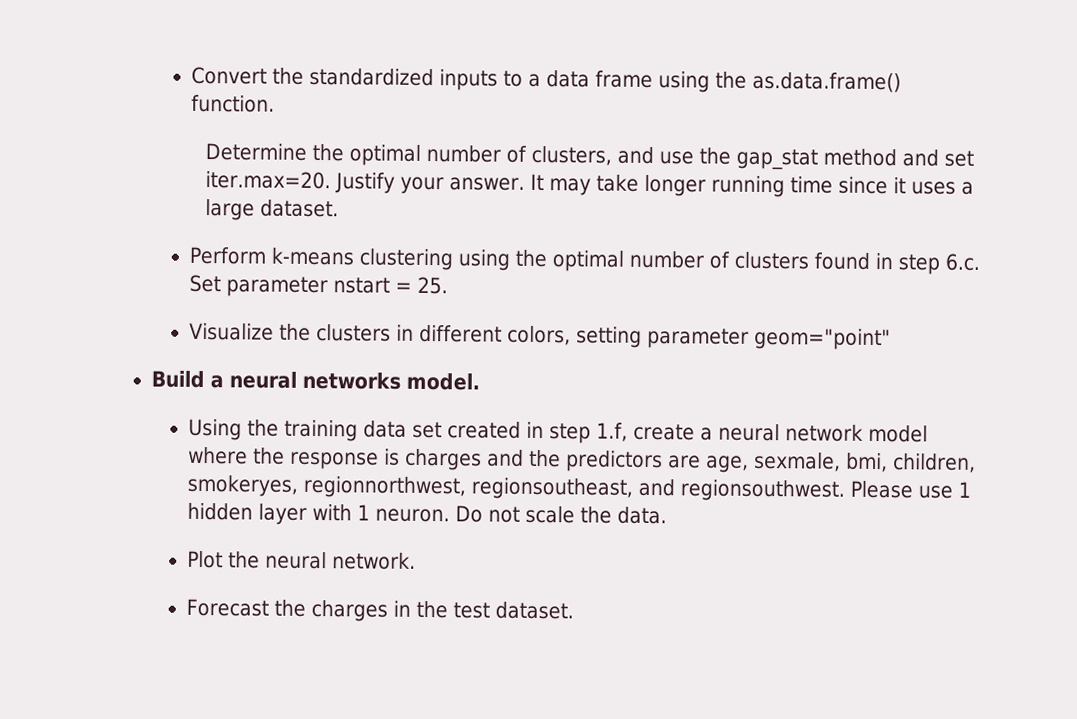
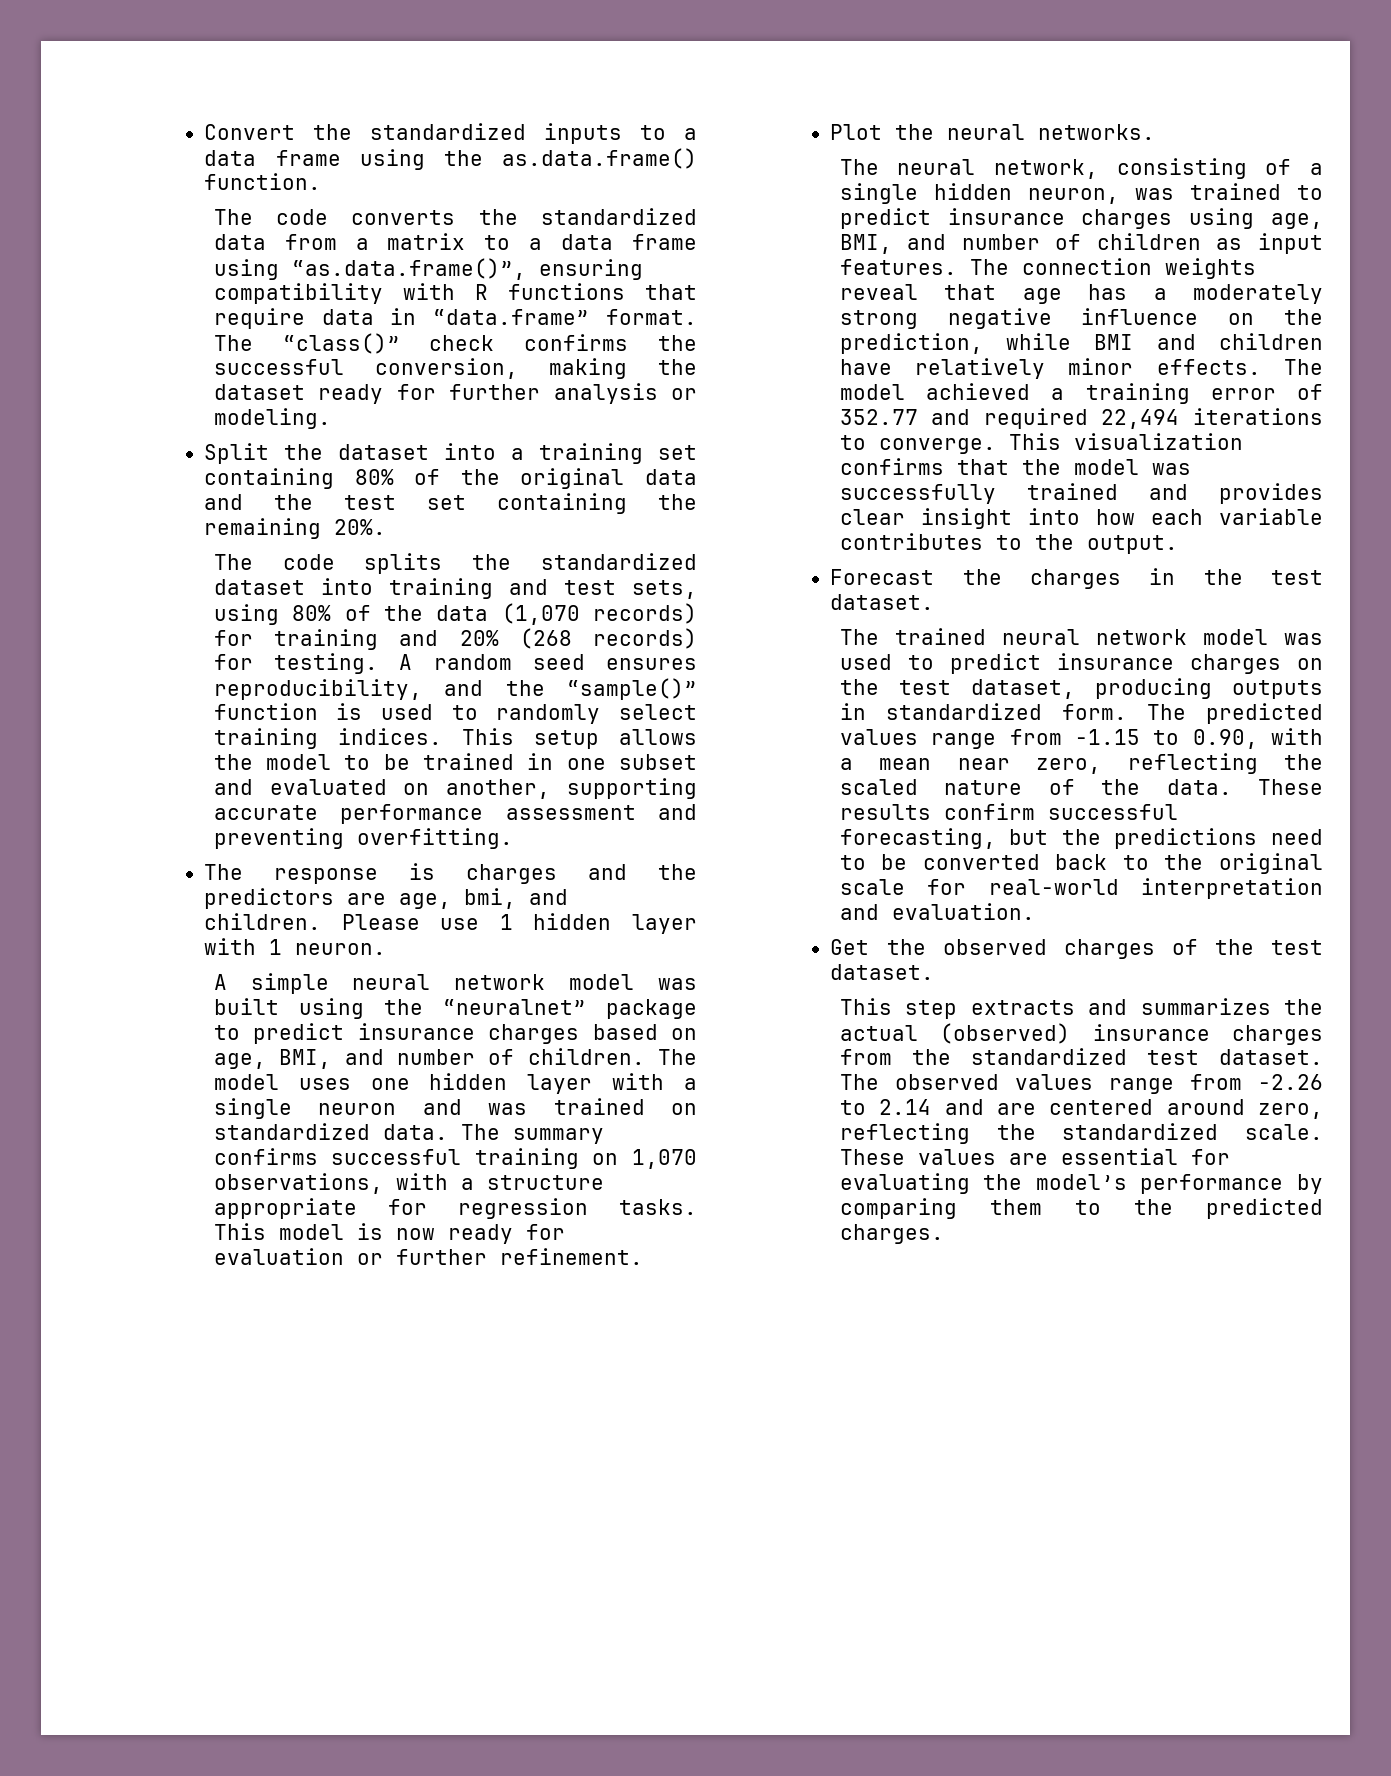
[205,143,975,170] [205,171,975,198] [205,199,340,221] [189,246,981,275] [189,274,449,298] [189,322,892,351] [150,370,480,391] [188,418,929,444] [188,446,286,465] Determine the optimal number of clusters, and use the gap_stat method and set iter.max=20. Justify your answer. It may take longer running time since it uses a large dataset. // Perform k-means clustering using the optimal number of clusters found in step 6.c. Set parameter nstart = 25. // Visualize the clusters in different colors, setting parameter geom="point" // Build a neural networks model. // Using the training data set created in step 1.f, create a neural network model where the -> [213,208,697,225] [213,233,697,250] [213,258,643,280] [213,283,697,304] [213,308,697,329] [213,333,697,354] [213,358,697,379] [213,383,697,404] [213,408,331,429] [204,443,697,464] [204,468,697,489] [204,493,697,514] [204,518,387,539] [213,553,697,574] [213,578,697,599] [213,603,697,625] [213,628,697,650] [213,653,697,674] [213,678,697,700] [213,703,697,724] [213,728,697,749] [213,753,697,770] [213,778,697,799] [213,804,697,824] [213,828,513,849] [204,864,244,880] The code converts the standardized data from a matrix to a data frame using “as.data.frame()”, ensuring compatibility with R functions that require data in “data.frame” format. The “class()” check confirms the successful conversion, making the dataset ready for further analysis or modeling. // Split the dataset into a training set containing 80% of the original data and the test set containing the remaining 20%. // The code splits the standardized dataset into training and test sets, using 80% of the data (1,070 records) for training and 20% (268 records) for testing. A random seed ensures reproducibility, and the “sample()” function is used to randomly select training indices. This setup allows the model to be trained in one subset and evaluated on another, supporting accurate performance assessment and preventing overfitting. // The
[754,451,977,473] [187,474,846,502] sexmale, bmi, children, smokeryes, regionnorthwest, regionsoutheast, and regionsouthwest. -> [464,888,569,909] [204,913,322,930] bmi, and children.
[455,505,668,525] [187,550,417,570] Do not scale the data. // Plot the neural network. -> [213,973,697,994] [213,998,697,1019] [213,1023,697,1044] [213,1048,697,1069] [213,1073,697,1094] [213,1098,697,1119] [213,1123,604,1144] [213,1148,697,1169] [213,1173,604,1194] [213,1198,697,1219] [213,1223,565,1244] [213,1248,643,1265] [830,124,1156,140] [839,158,1323,179] [839,183,1323,204] [839,208,1323,229] [839,233,1323,254] [839,258,1256,279] [839,284,1323,304] [839,308,1323,329] [839,333,1323,354] [839,358,1323,379] [839,383,1323,404] [839,408,1323,429] [839,433,1243,454] [839,458,1191,475] [839,483,1323,504] [839,508,1323,529] [839,533,1178,554] // A simple neural network model was built using the “neuralnet” package to predict insurance charges based on age, BMI, and number of children. The model uses one hidden layer with a single neuron and was trained on standardized data. The summary confirms successful training on 1,070 observations, with a structure appropriate for regression tasks. This model is now ready for evaluation or further refinement. // Plot the neural networks. // The neural network, consisting of a single hidden neuron, was trained to predict insurance charges using age, BMI, and number of children as input features. The connection weights reveal that age has a moderately strong negative influence on the prediction, while BMI and children have relatively minor effects. The model achieved a training error of 352.77 and required 22,494 iterations to converge. This visualization confirms that the model was successfully trained and provides clear insight into how each variable contributes to the output.
(575, 610) none -> [839,628,1323,645] [839,653,1323,674] [839,678,1323,699] [839,703,1323,724] [839,728,1323,749] [839,753,1323,774] [839,779,1323,795] [839,803,1178,820] [839,828,1323,849] [839,853,1323,874] [839,878,1323,899] [839,903,1035,920] [830,939,1323,959] [830,964,935,980] [839,998,1323,1019] [839,1023,1323,1045] [839,1048,1323,1065] [839,1074,1323,1094] [839,1099,1323,1119] [839,1123,1323,1144] [839,1148,1230,1165] [839,1173,1323,1194] [839,1198,1323,1219] [839,1224,944,1244] // The trained neural network model was used to predict insurance charges on the test dataset, producing outputs in standardized form. The predicted values range from -1.15 to 0.90, with a mean near zero, reflecting the scaled nature of the data. These results confirm successful forecasting, but the predictions need to be converted back to the original scale for real-world interpretation and evaluation. // Get the observed charges of the test dataset. // This step extracts and summarizes the actual (observed) insurance charges from the standardized test dataset. The observed values range from -2.26 to 2.14 and are centered around zero, reflecting the standardized scale. These values are essential for evaluating the model’s performance by comparing them to the predicted charges.

